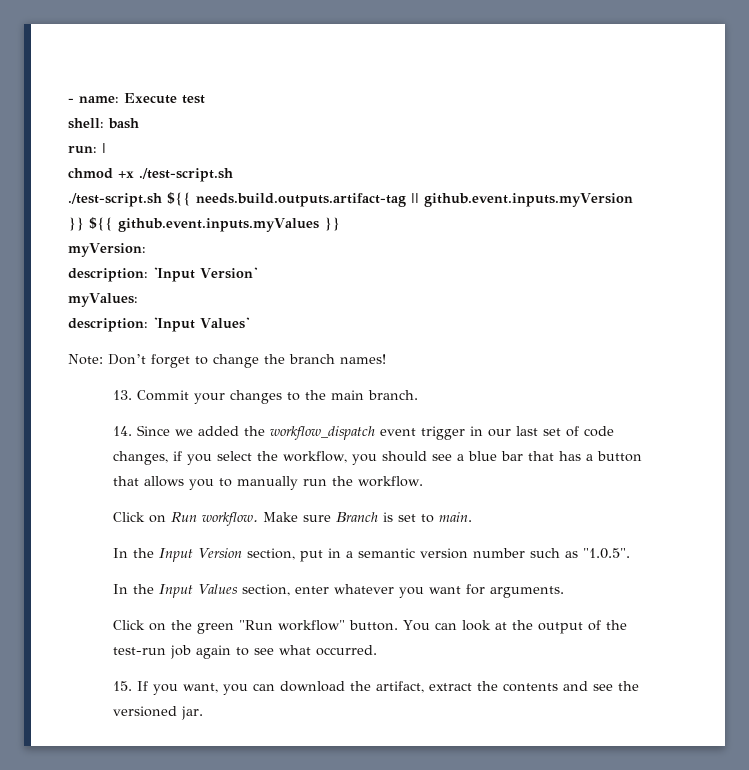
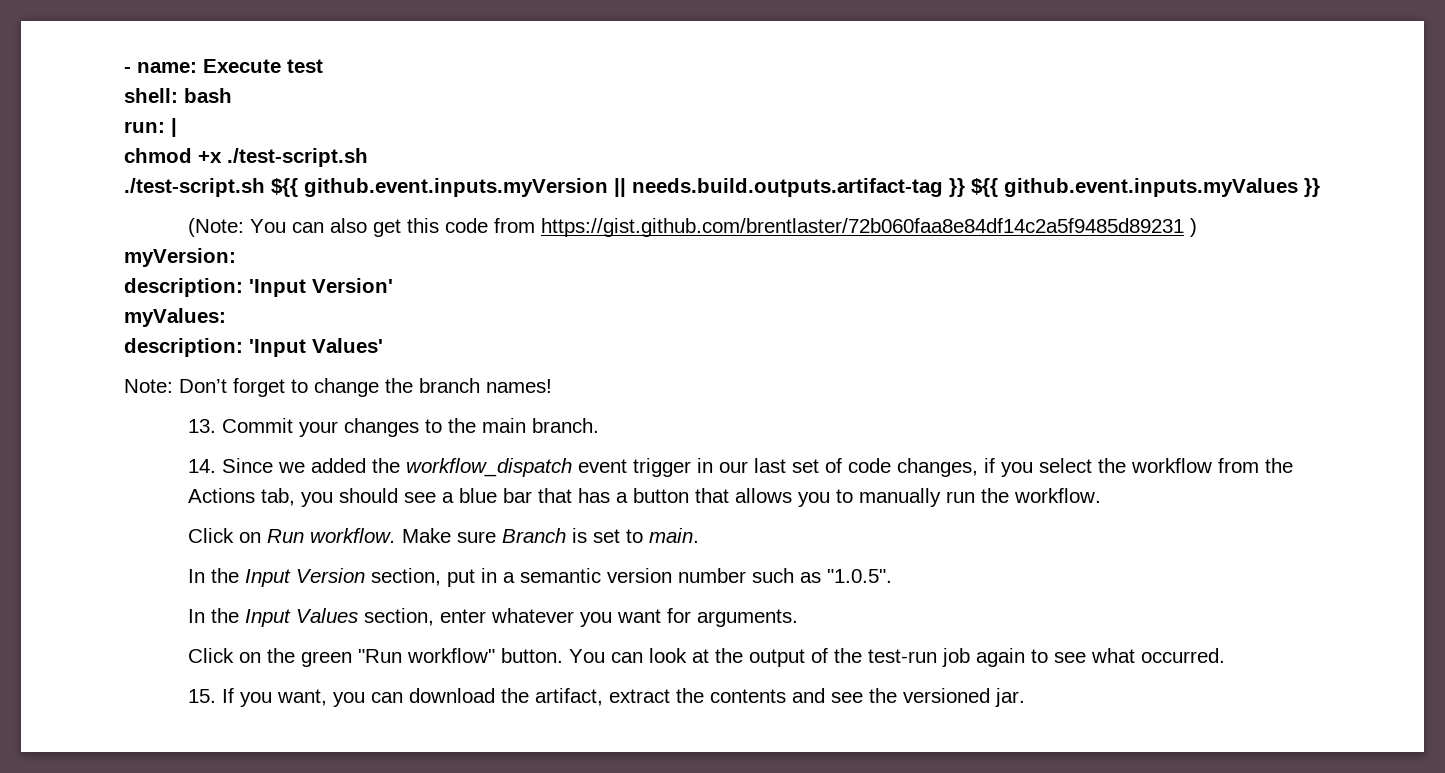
[196,193,633,207] needs.build.outputs.artifact-tag || github.event.inputs.myVersion -> [304,178,943,197] github.event.inputs.myVersion || needs.build.outputs.artifact-tag
(340, 224) none -> [187,218,1197,237] // (Note: You can also get this code from https://gist.github.com/brentlaster/72b060faa8e84df14c2a5f9485d89231 )
[283,451,348,463] workflow, -> [1130,458,1293,473] [187,488,295,506] workflow from the Actions tab,

